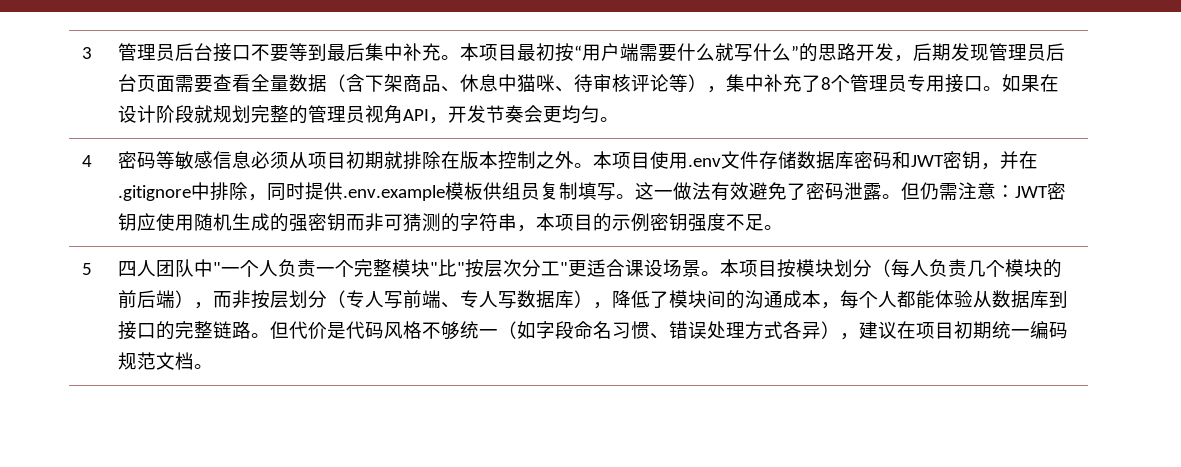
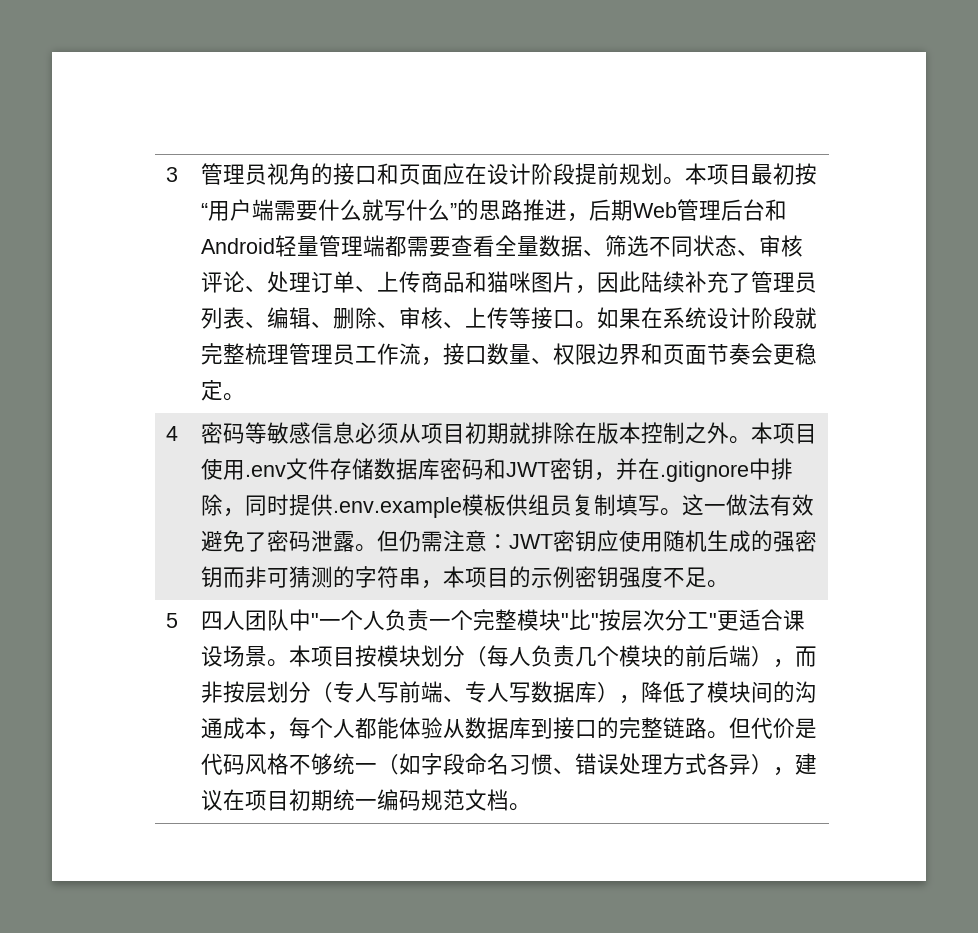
[174,43,441,62] 后台接口不要等到最后集中补充 -> [267,163,664,185] 视角的接口和页面应在设计阶段提前规划
[855,43,1065,62] [117,74,945,93] 开发，后期发现管理员后台页面需要查看全量数据（含下架商品、休息中猫咪、待审核评论等），集中补充了8个管理员专用 -> [523,199,788,222] [201,235,804,257] [201,271,818,294] [201,307,532,329] 推进，后期Web管理后台和Android轻量管理端都需要查看全量数据、筛选不同状态、审核评论、处理订单、上传商品和猫咪图片，因此陆续补充了管理员列表、编辑、删除、审核、上传等
(1059, 83) none -> [663,307,708,329] 系统
[212,105,486,124] 规划完整的管理员视角API，开发 -> [201,343,708,366] 完整梳理管理员工作流，接口数量、权限边界和页面
[561,105,600,124] 均匀 -> [795,343,818,365] [201,380,224,401] 稳定

